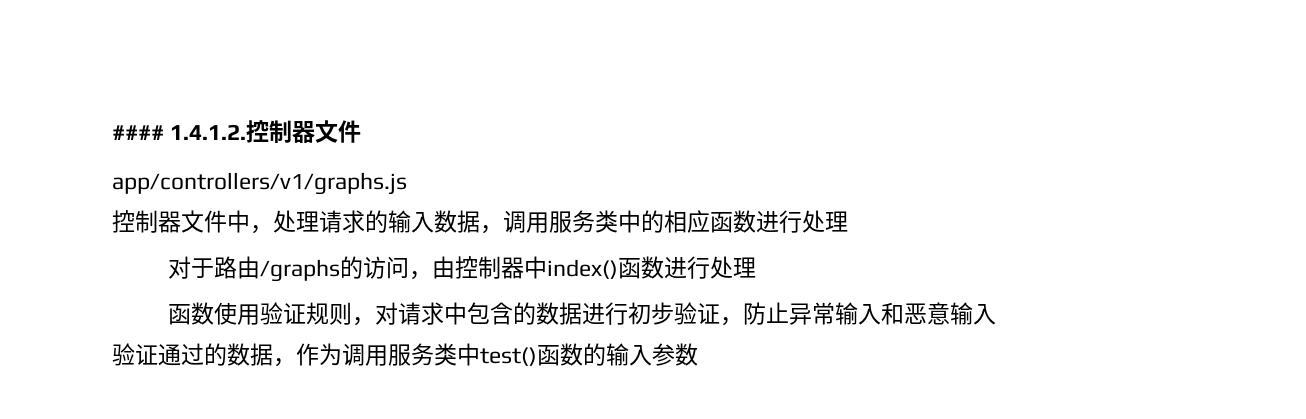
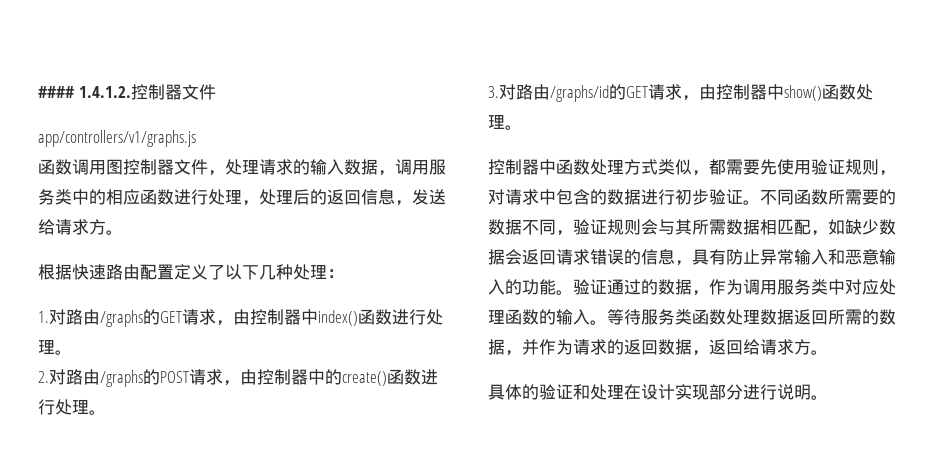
[112,210,250,233] 控制器文件中 -> [38,159,208,175] 函数调用图控制器文件
[168,256,410,282] // 对于路由/graphs的访问 -> [242,189,446,206] [38,219,123,235] [38,264,344,280] [38,309,216,327] ，处理后的返回信息，发送给请求方。 // 根据快速路由配置定义了以下几种处理： // 1.对路由/graphs的GET请求
[168,302,215,325] // 函数 -> [55,350,72,355] [38,369,438,387] [38,399,106,415] [488,84,873,102] [488,114,522,130] [488,159,777,176] 。 // 2.对路由/graphs的POST请求，由控制器中的create()函数进行处理。 // 3.对路由/graphs/id的GET请求，由控制器中show()函数处理。 // 控制器中函数处理方式类似，都需要先
[720,317,744,326] ， -> [743,189,896,205] [488,219,896,236] [488,249,726,266] 。不同函数所需要的数据不同，验证规则会与其所需数据相匹配，如缺少数据会返回请求错误的信息，具有
(997, 314) // -> [505,279,573,295] 的功能。
[480,347,537,366] test() -> [845,279,896,295] [488,309,505,324] 对应处理
[652,343,698,366] 参数 -> [590,309,896,325] [488,339,828,356] [488,384,828,400] 。等待服务类函数处理数据返回所需的数据，并作为请求的返回数据，返回给请求方。 // 具体的验证和处理在设计实现部分进行说明。

